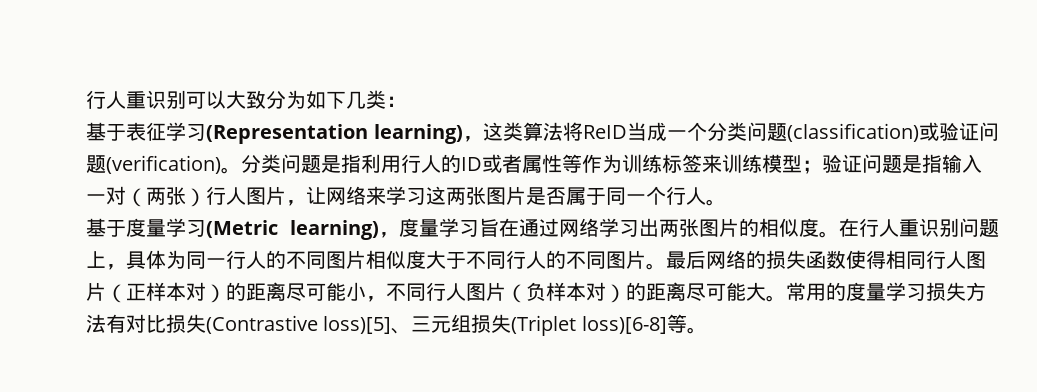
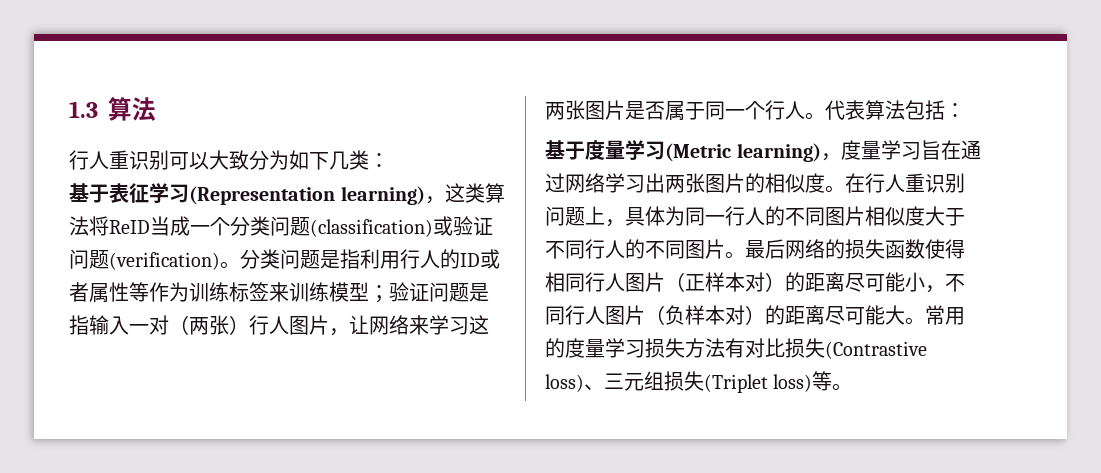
(86, 99) none -> [69,97,156,121] 1.3算法 //
(726, 202) none -> [825,100,965,120] 代表算法包括：
[323,316,392,334] loss)[5] -> [545,374,584,392] loss)
[581,316,667,334] loss)[6-8] -> [773,374,813,392] loss)

